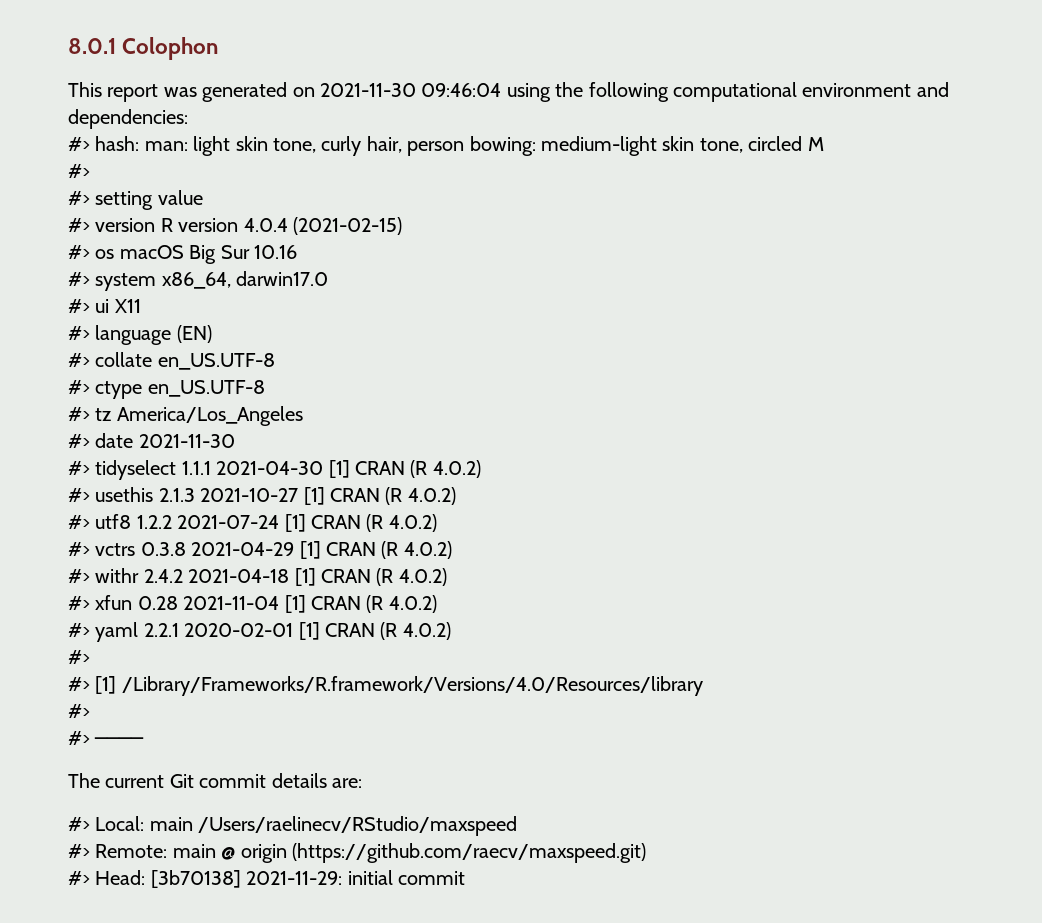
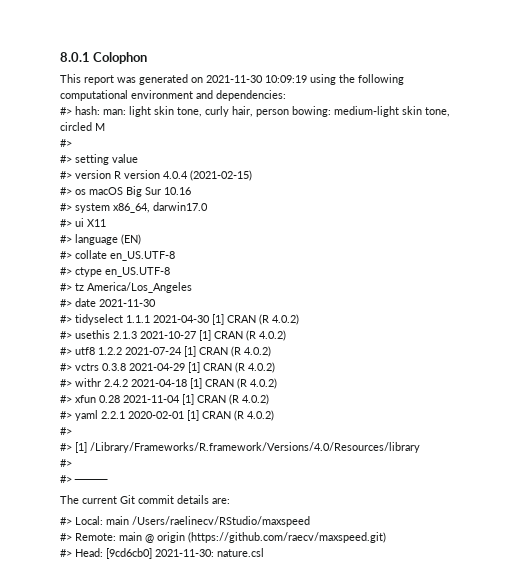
[421,83,502,97] 09:46:04 -> [265,75,307,83] 10:09:19
[150,870,465,888] [3b70138] 2021-11-29: initial commit -> [106,548,264,559] [9cd6cb0] 2021-11-30: nature.csl

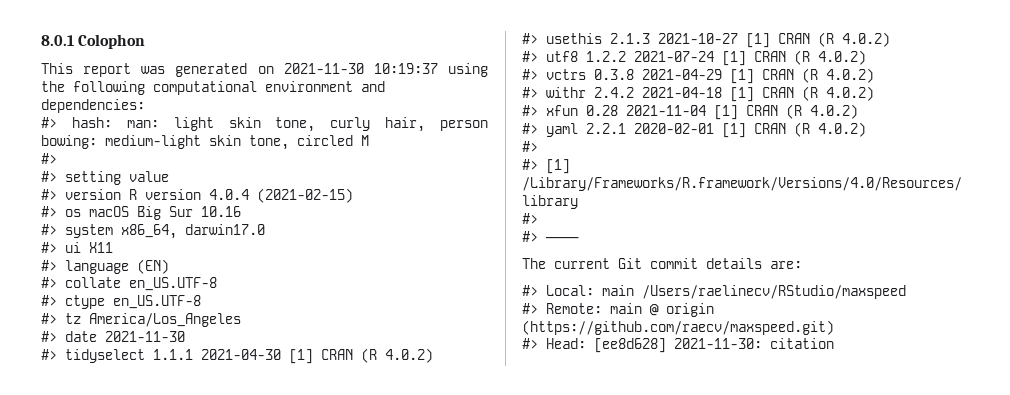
[265,75,307,83] 10:09:19 -> [373,63,438,74] 10:19:37
[106,548,264,559] [9cd6cb0] 2021-11-30: nature.csl -> [594,338,834,353] [ee8d628] 2021-11-30: citation

